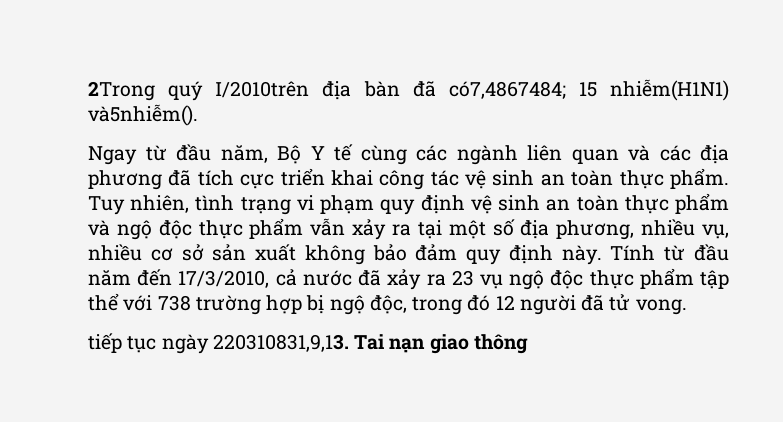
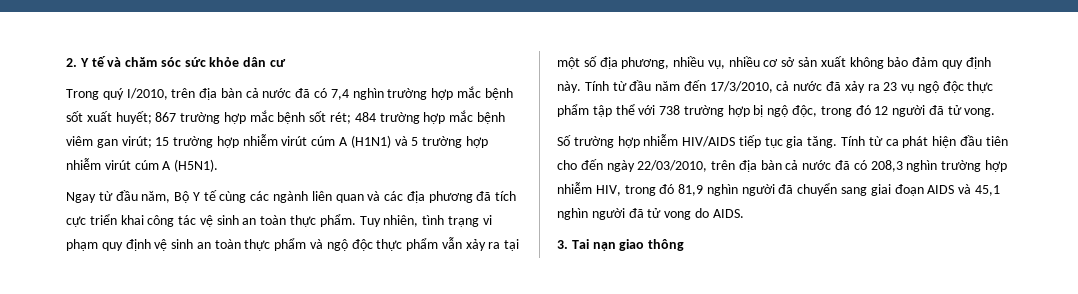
[88,79,729,101] [88,104,198,126] 2Trong quý I/2010trên địa bàn đã có7,4867484; 15 nhiễm(H1N1) và5nhiễm(). -> [66,56,287,67] [66,86,513,100] [66,110,505,124] [66,134,488,148] [66,158,219,172] 2. Y tế và chăm sóc sức khỏe dân cư // Trong quý I/2010, trên địa bàn cả nước đã có 7,4 nghìn trường hợp mắc bệnh sốt xuất huyết; 867 trường hợp mắc bệnh sốt rét; 484 trường hợp mắc bệnh viêm gan virút; 15 trường hợp nhiễm virút cúm A (H1N1) và 5 trường hợp nhiễm virút cúm A (H5N1).
[88,333,349,354] tiếp tục ngày 220310831,9,13. -> [557,134,1008,148] [557,159,1007,172] [557,182,1000,196] [557,208,744,220] [557,240,568,249] Số trường hợp nhiễm HIV/AIDS tiếp tục gia tăng. Tính từ ca phát hiện đầu tiên cho đến ngày 22/03/2010, trên địa bàn cả nước đã có 208,3 nghìn trường hợp nhiễm HIV, trong đó 81,9 nghìn người đã chuyển sang giai đoạn AIDS và 45,1 nghìn người đã tử vong do AIDS. // 3.

